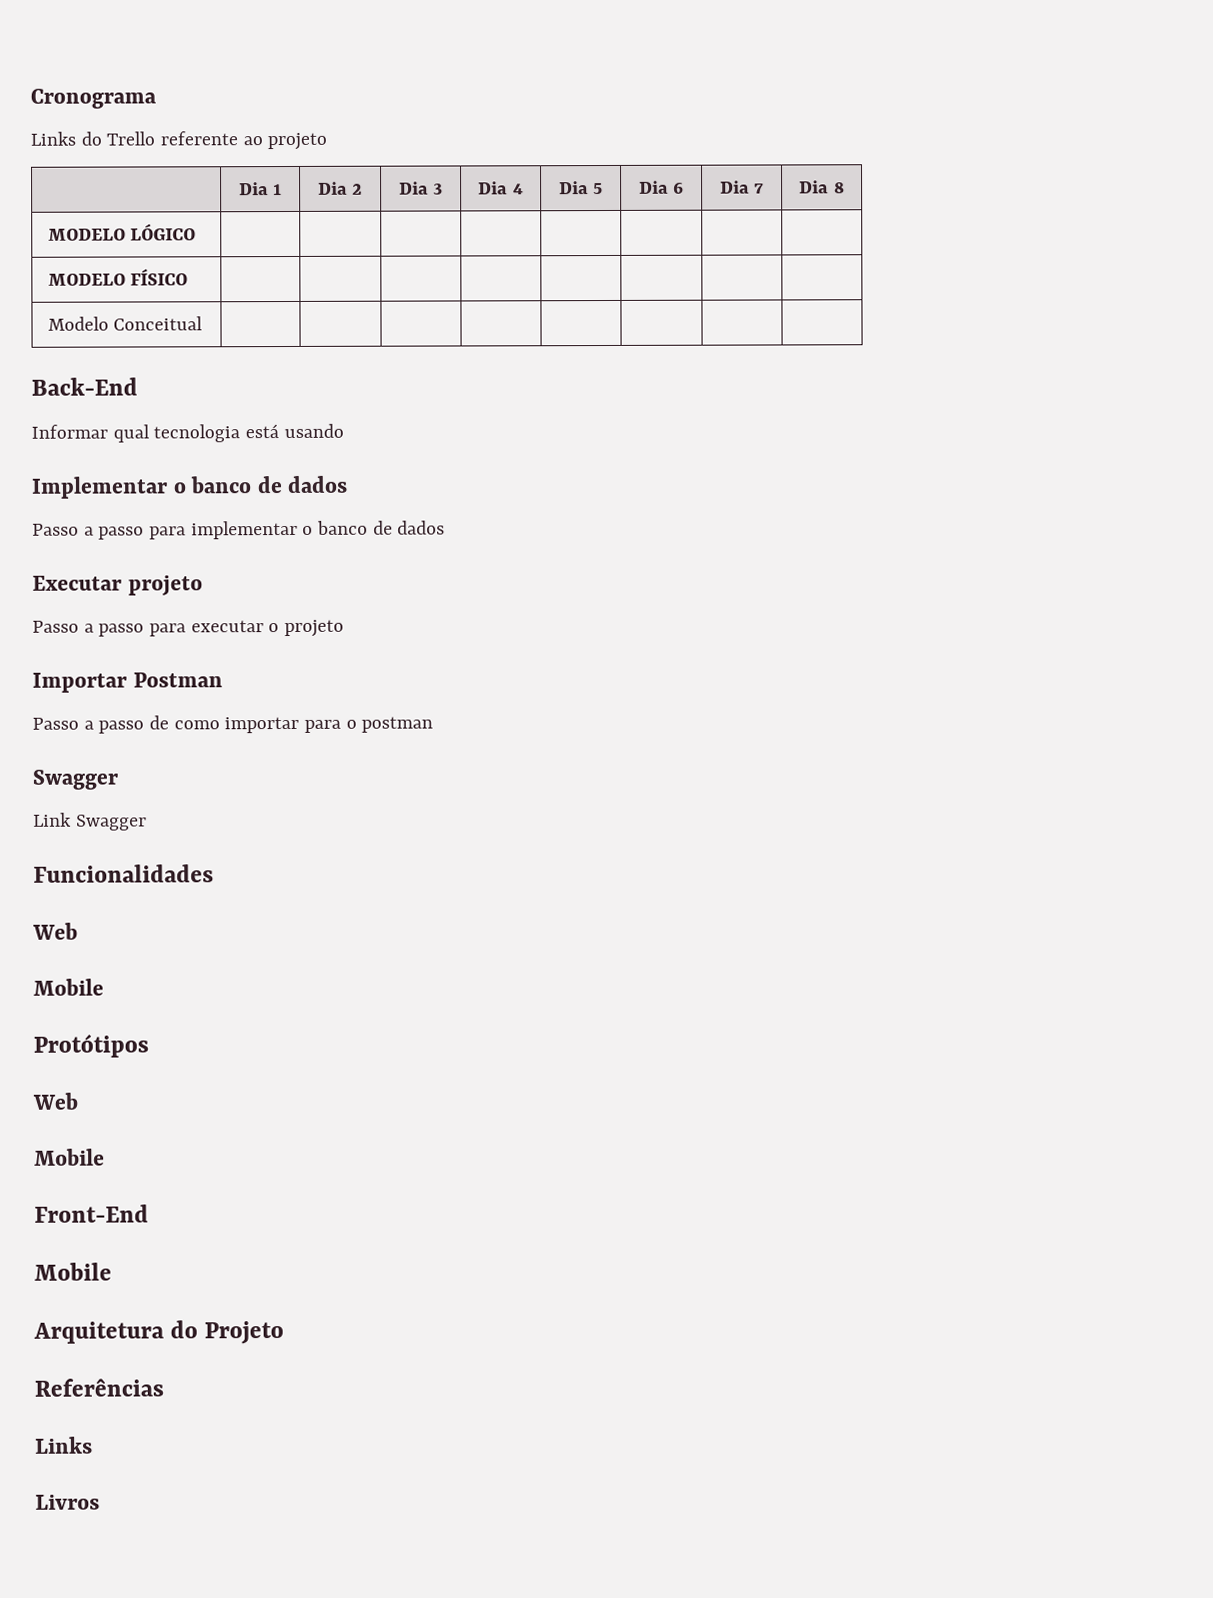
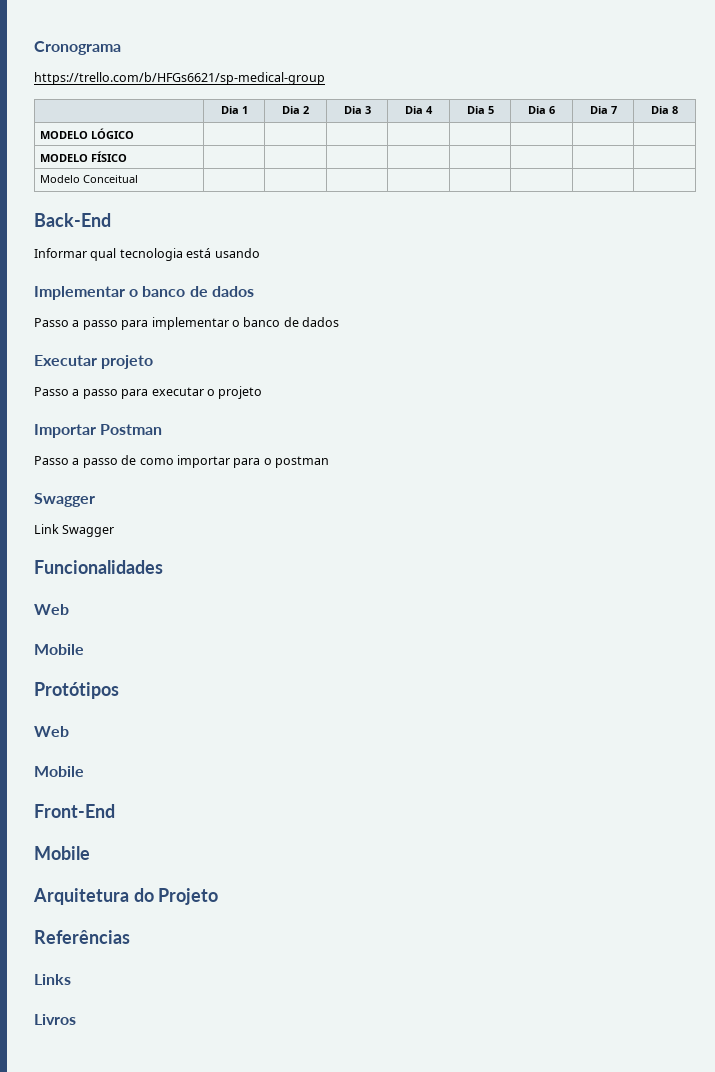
[30,131,328,151] Links do Trello referente ao projeto -> [34,72,325,85] https://trello.com/b/HFGs6621/sp-medical-group

